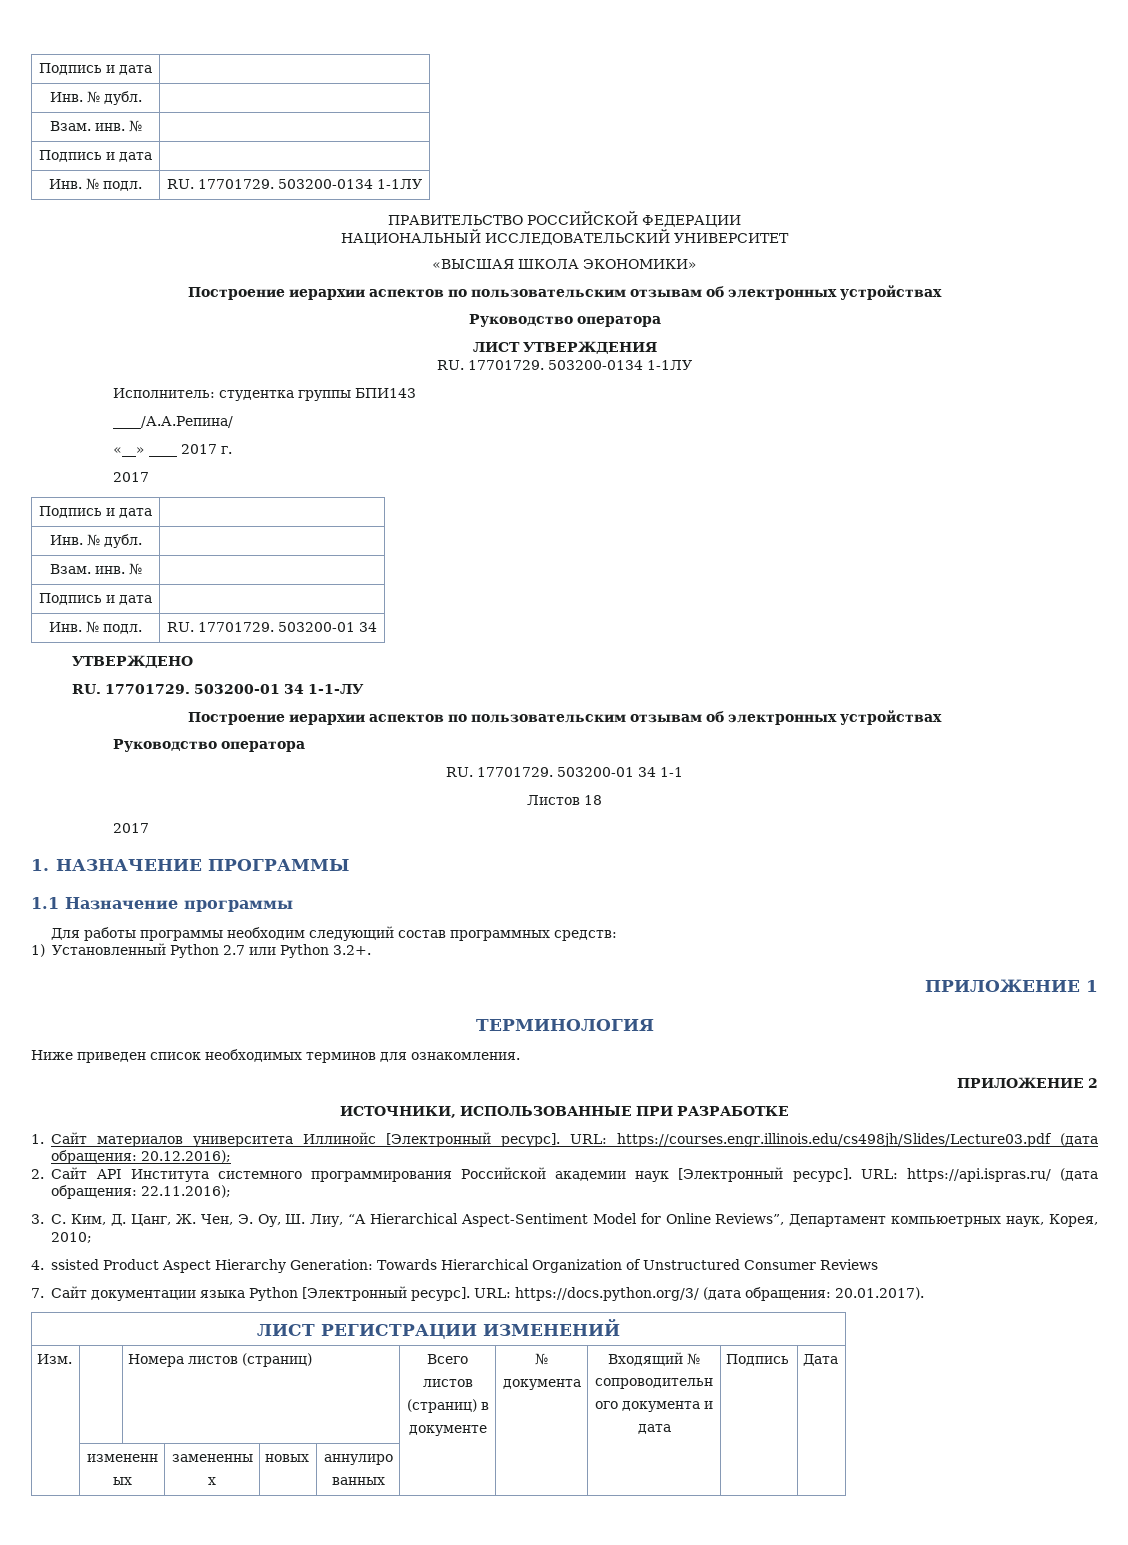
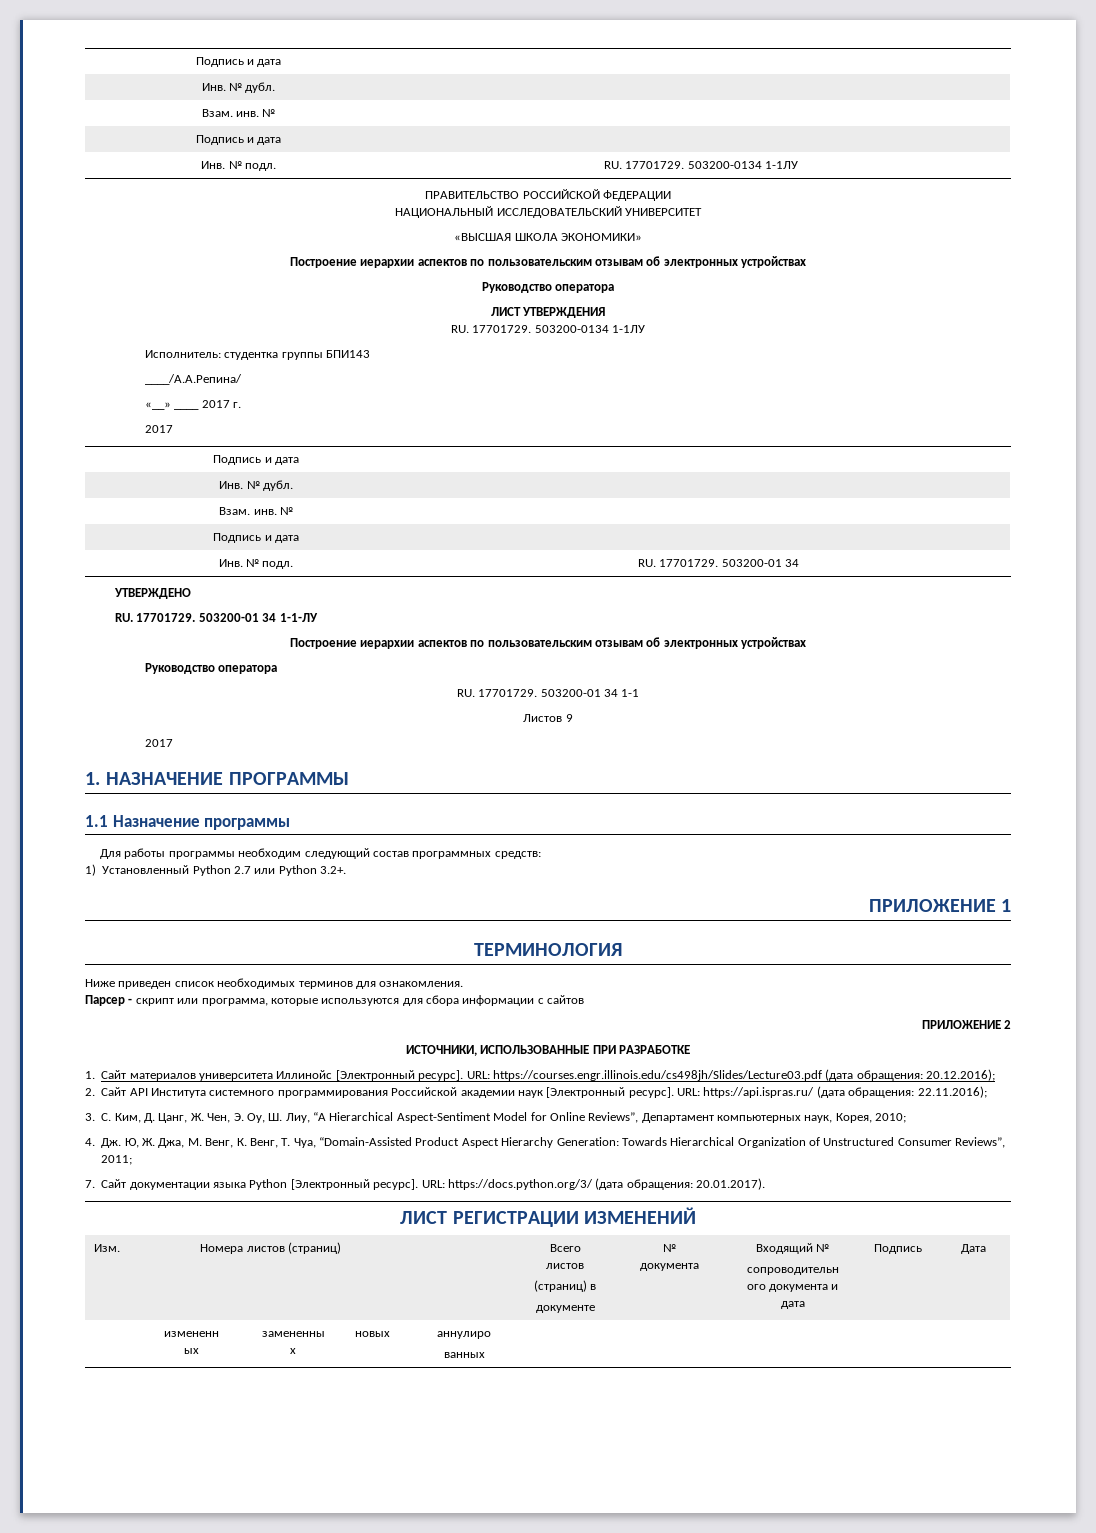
[584,795,602,805] 18 -> [565,714,573,722] 9
(520, 1056) none -> [85,995,585,1006] // Парсер - скрипт или программа, которые используются для сбора информации с сайтов
[891,1216,1002,1227] компьюетрных -> [717,1115,801,1123] компьютерных
[51,1259,100,1270] ssisted -> [101,1137,412,1148] Дж. Ю, Ж. Джа, М. Венг, К. Венг, Т. Чуа, “Domain-Assisted
[820,1259,879,1270] Reviews -> [955,1137,1006,1148] [101,1155,133,1165] Reviews”, 2011;

